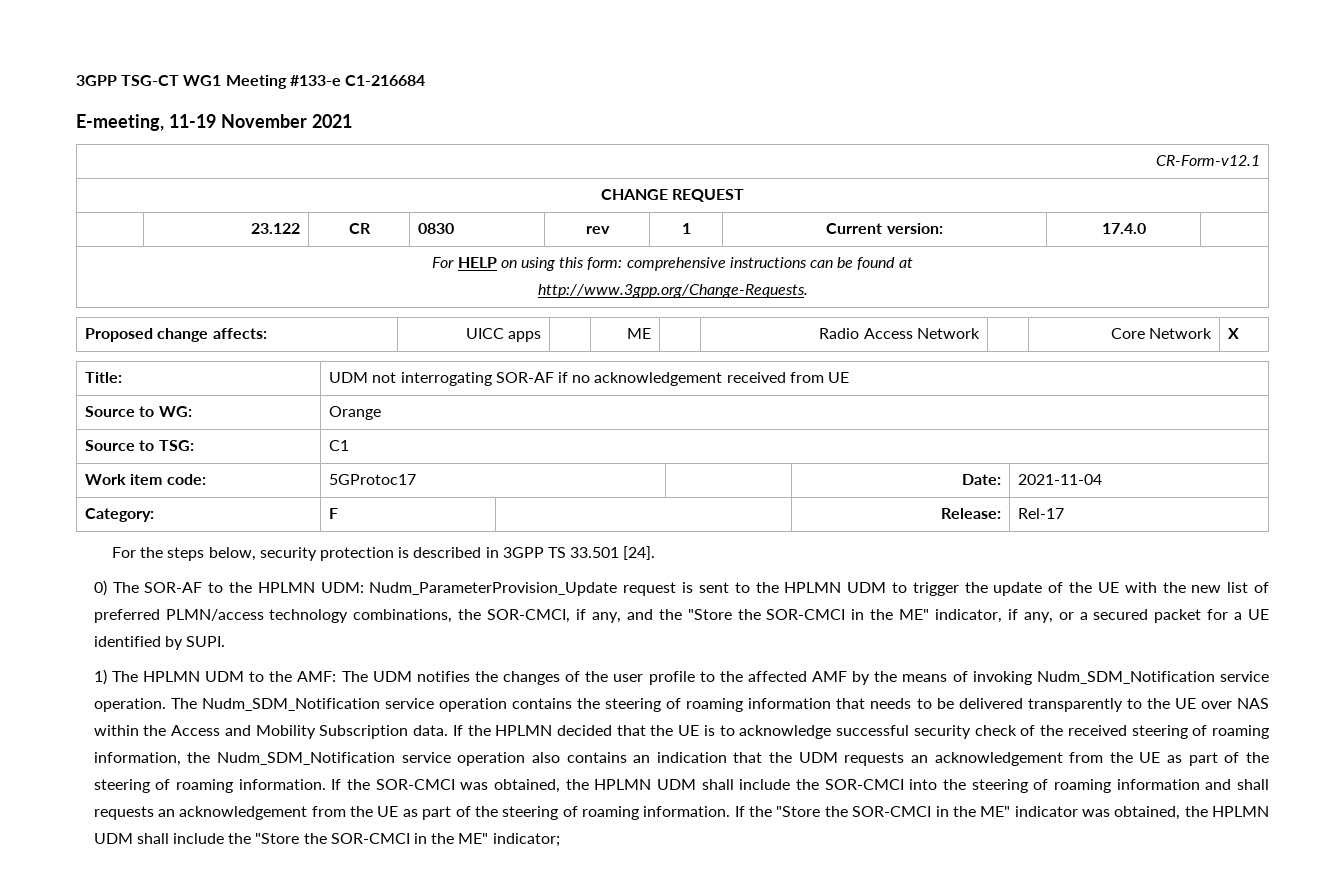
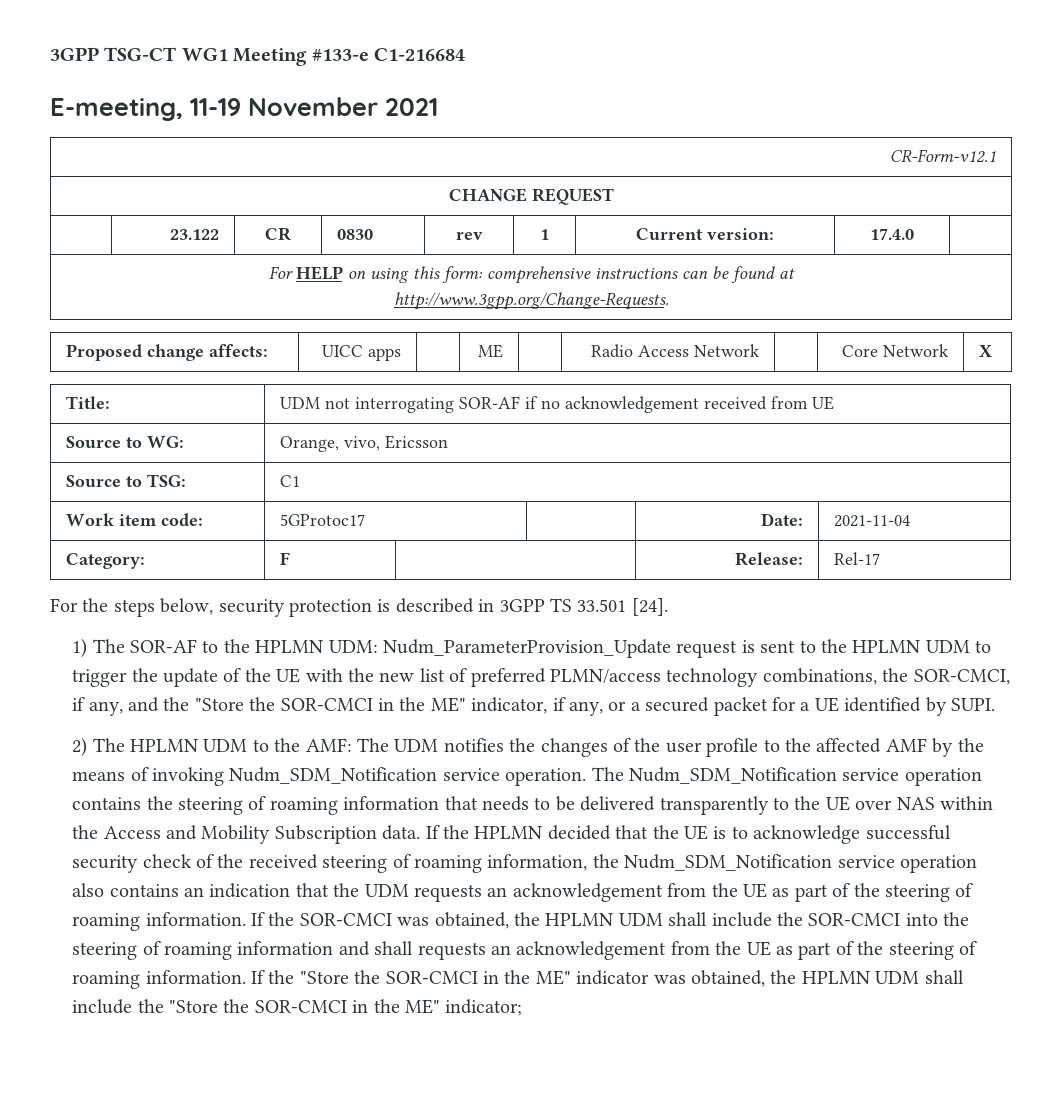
[329,406,382,420] Orange -> [279,435,448,452] Orange, vivo, Ericsson
[93,580,107,596] 0) -> [72,638,88,658] 1)
[93,669,107,685] 1) -> [72,737,88,757] 2)

